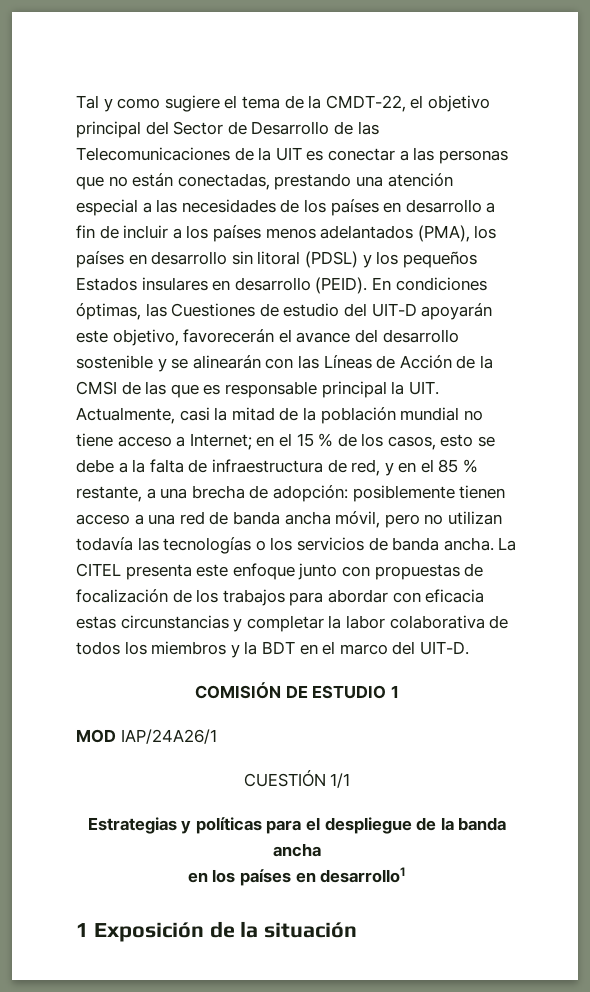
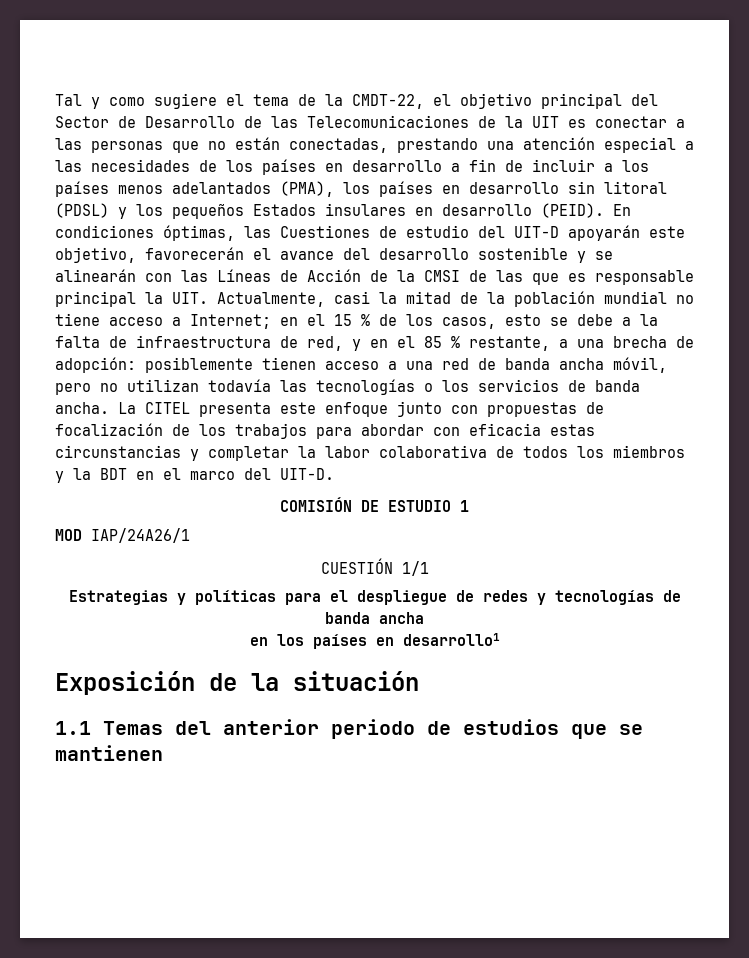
[440,817,454,831] la -> [482,590,681,605] redes y tecnologías de
[76,923,88,937] 1 -> (500, 639) none
(358, 930) none -> [55,719,643,739] [55,745,163,761] // 1.1 Temas del anterior periodo de estudios que se mantienen

